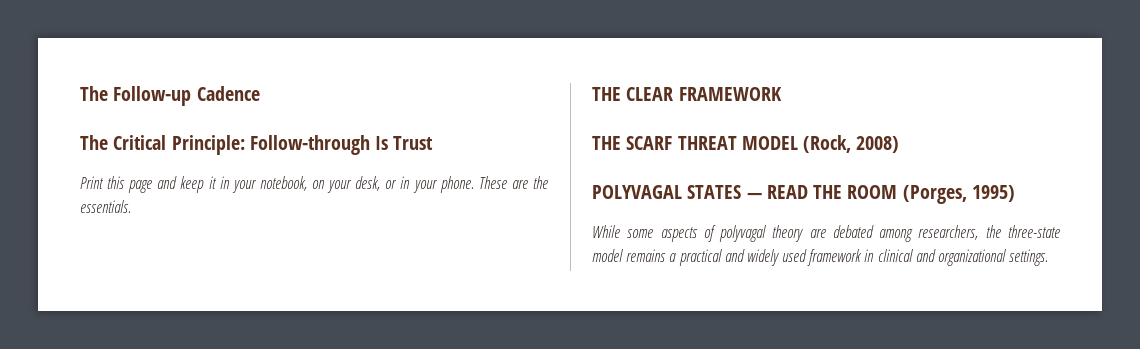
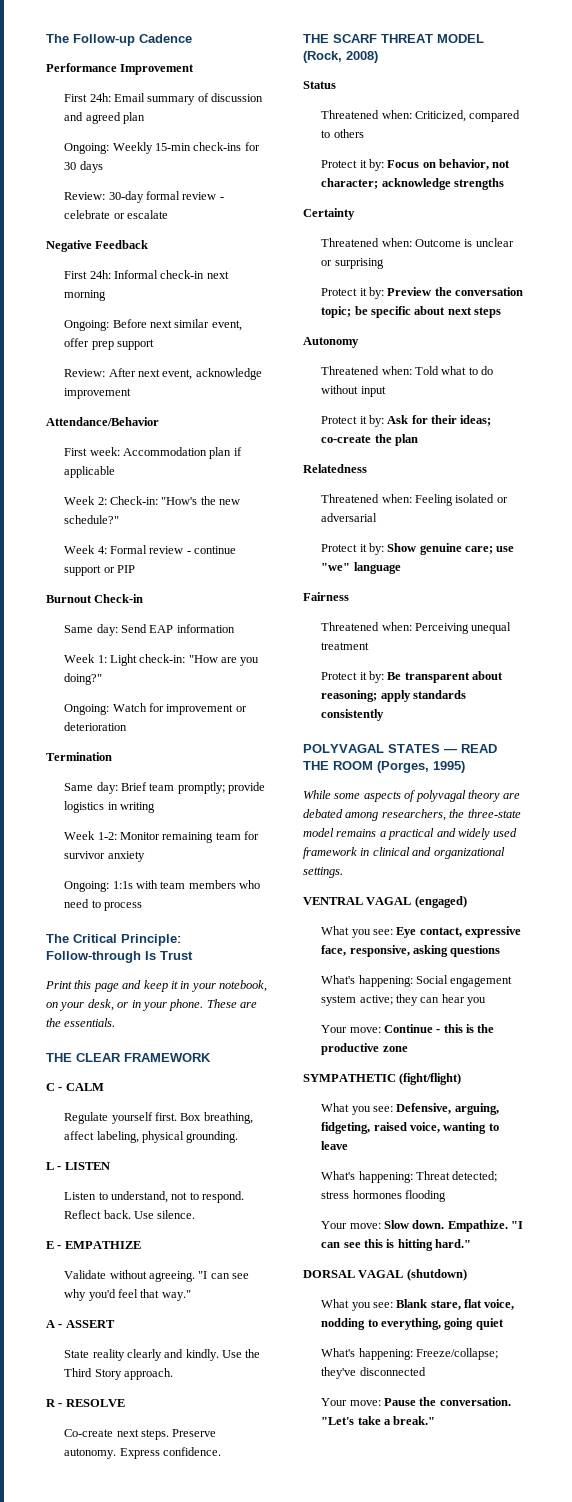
(260, 93) none -> [46,63,195,75] [64,93,264,105] [64,112,145,124] [64,142,260,154] [64,161,103,173] [64,191,224,203] [64,210,168,219] [46,240,149,252] [64,270,229,279] [64,290,107,301] [64,319,242,331] [64,338,154,350] [64,368,262,380] [64,388,132,399] [46,417,159,426] [64,447,242,459] [64,466,116,478] [64,496,241,505] [64,515,120,524] [64,545,237,554] [64,565,135,576] [46,594,144,603] [64,624,235,636] [64,654,260,666] [64,673,103,685] [64,703,247,715] [64,722,128,731] [46,752,112,761] [64,782,266,794] [64,801,155,813] [64,831,260,843] [64,851,145,862] [64,880,261,892] [64,899,142,911] // Performance Improvement // First 24h: Email summary of discussion and agreed plan // Ongoing: Weekly 15-min check-ins for 30 days // Review: 30-day formal review - celebrate or escalate // Negative Feedback // First 24h: Informal check-in next morning // Ongoing: Before next similar event, offer prep support // Review: After next event, acknowledge improvement // Attendance/Behavior // First week: Accommodation plan if applicable // Week 2: Check-in: "How's the new schedule?" // Week 4: Formal review - continue support or PIP // Burnout Check-in // Same day: Send EAP information // Week 1: Light check-in: "How are you doing?" // Ongoing: Watch for improvement or deterioration // Termination // Same day: Brief team promptly; provide logistics in writing // Week 1-2: Monitor remaining team for survivor anxiety // Ongoing: 1:1s with team members who need to process
(782, 94) none -> [46,1083,104,1091] [64,1112,253,1124] [64,1131,239,1143] [46,1162,110,1170] [64,1191,245,1203] [64,1210,196,1219] [46,1241,141,1249] [64,1270,250,1282] [64,1289,191,1301] [46,1320,115,1328] [64,1349,261,1361] [64,1368,173,1380] [46,1399,125,1407] [64,1429,217,1440] [64,1447,221,1459] // C - CALM // Regulate yourself first. Box breathing, affect labeling, physical grounding. // L - LISTEN // Listen to understand, not to respond. Reflect back. Use silence. // E - EMPATHIZE // Validate without agreeing. "I can see why you'd feel that way." // A - ASSERT // State reality clearly and kindly. Use the Third Story approach. // R - RESOLVE // Co-create next steps. Preserve autonomy. Express confidence.
(900, 144) none -> [303,81,336,89] [321,110,521,122] [321,129,364,138] [321,159,511,171] [321,178,504,190] [303,208,355,220] [321,238,514,247] [321,258,384,269] [321,287,524,299] [321,306,502,318] [303,337,359,348] [321,366,494,375] [321,385,386,397] [321,415,492,427] [321,434,418,446] [303,464,367,473] [321,494,508,506] [321,513,378,522] [321,543,515,555] [321,562,401,574] [303,592,349,601] [321,622,512,634] [321,642,370,650] [321,671,504,683] [321,690,466,702] [321,709,385,721] // Status // Threatened when: Criticized, compared to others // Protect it by: Focus on behavior, not character; acknowledge strengths // Certainty // Threatened when: Outcome is unclear or surprising // Protect it by: Preview the conversation topic; be specific about next steps // Autonomy // Threatened when: Told what to do without input // Protect it by: Ask for their ideas; co-create the plan // Relatedness // Threatened when: Feeling isolated or adversarial // Protect it by: Show genuine care; use "we" language // Fairness // Threatened when: Perceiving unequal treatment // Protect it by: Be transparent about reasoning; apply standards consistently
(1049, 257) none -> [303,896,467,908] [321,926,522,938] [321,945,501,957] [321,975,513,987] [321,994,487,1006] [321,1024,495,1033] [321,1043,408,1055] [303,1073,462,1085] [321,1103,499,1115] [321,1122,499,1134] [321,1141,349,1150] [321,1171,498,1183] [321,1190,446,1202] [321,1220,524,1232] [321,1239,472,1251] [303,1269,467,1281] [321,1299,515,1311] [321,1318,504,1330] [321,1348,498,1360] [321,1367,426,1379] [321,1397,511,1406] [321,1416,436,1425] // VENTRAL VAGAL (engaged) // What you see: Eye contact, expressive face, responsive, asking questions // What's happening: Social engagement system active; they can hear you // Your move: Continue - this is the productive zone // SYMPATHETIC (fight/flight) // What you see: Defensive, arguing, fidgeting, raised voice, wanting to leave // What's happening: Threat detected; stress hormones flooding // Your move: Slow down. Empathize. "I can see this is hitting hard." // DORSAL VAGAL (shutdown) // What you see: Blank stare, flat voice, nodding to everything, going quiet // What's happening: Freeze/collapse; they've disconnected // Your move: Pause the conversation. "Let's take a break."

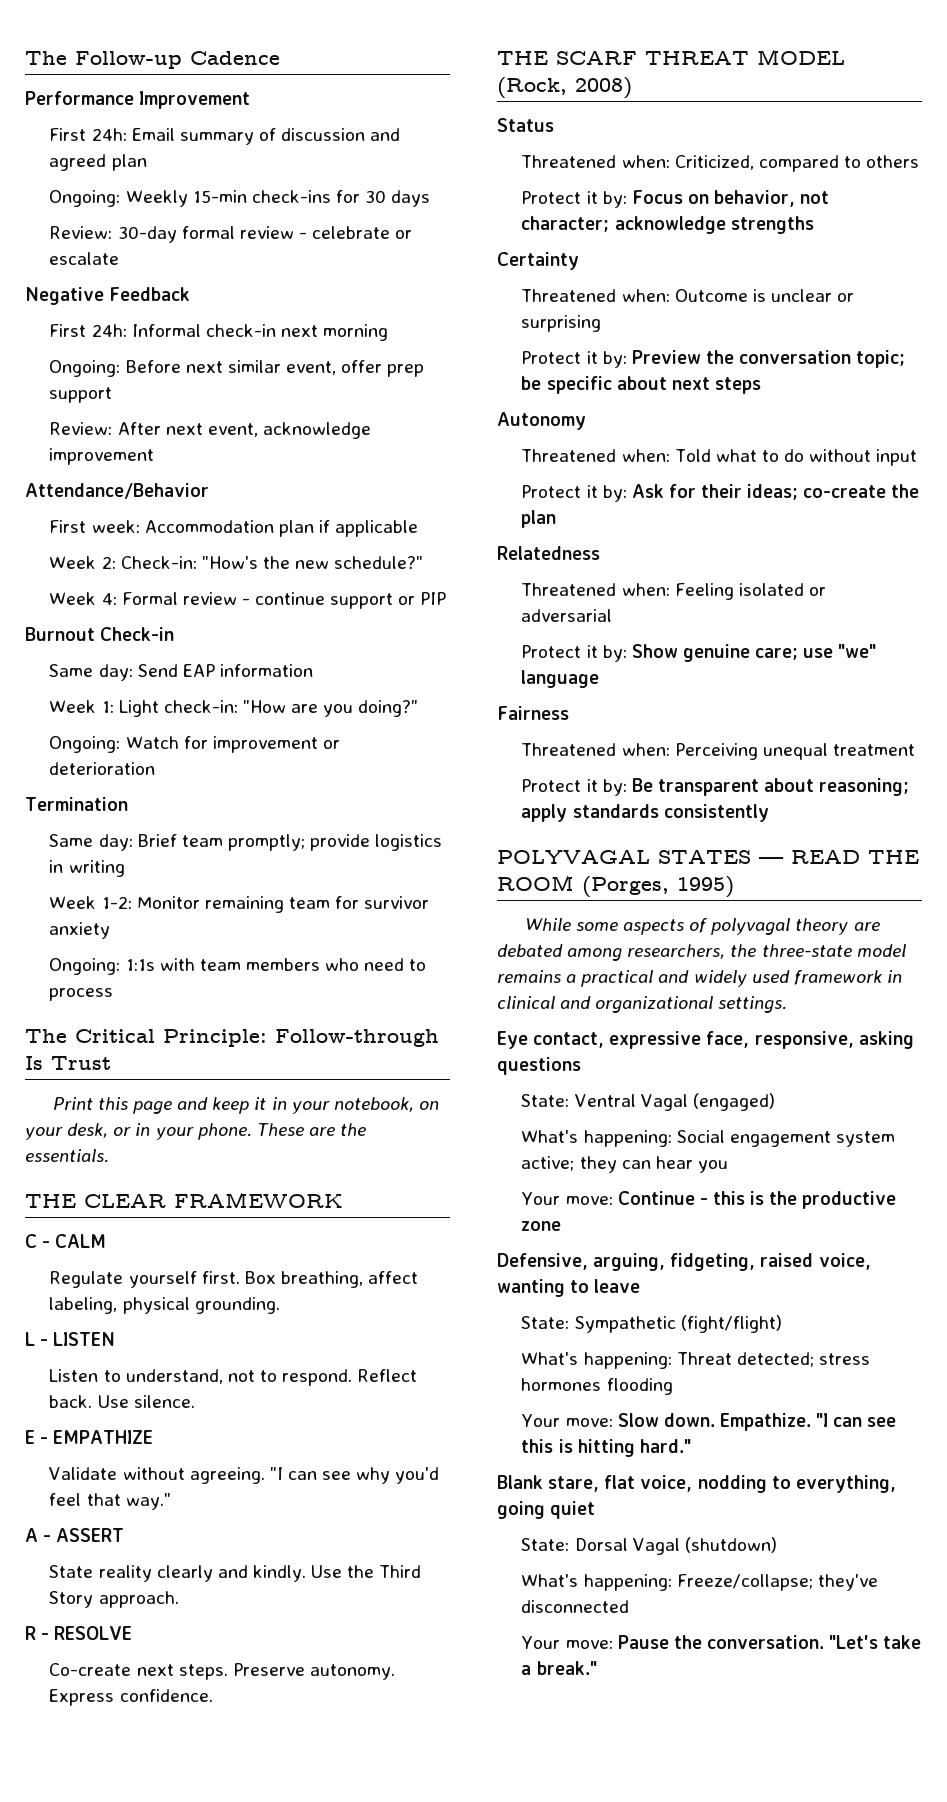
[303,896,467,908] [321,926,393,938] VENTRAL VAGAL (engaged) // What you see: -> (788, 1004) none
(501, 951) none -> [521,1093,775,1111] // State: Ventral Vagal (engaged)
[303,1073,462,1085] [321,1103,393,1115] SYMPATHETIC (fight/flight) // What you see: -> (562, 1226) none
(349, 1145) none -> [521,1315,782,1333] // State: Sympathetic (fight/flight)
[303,1269,467,1281] [321,1299,393,1311] DORSAL VAGAL (shutdown) // What you see: -> (691, 1446) none
(504, 1324) none -> [521,1537,777,1555] // State: Dorsal Vagal (shutdown)

